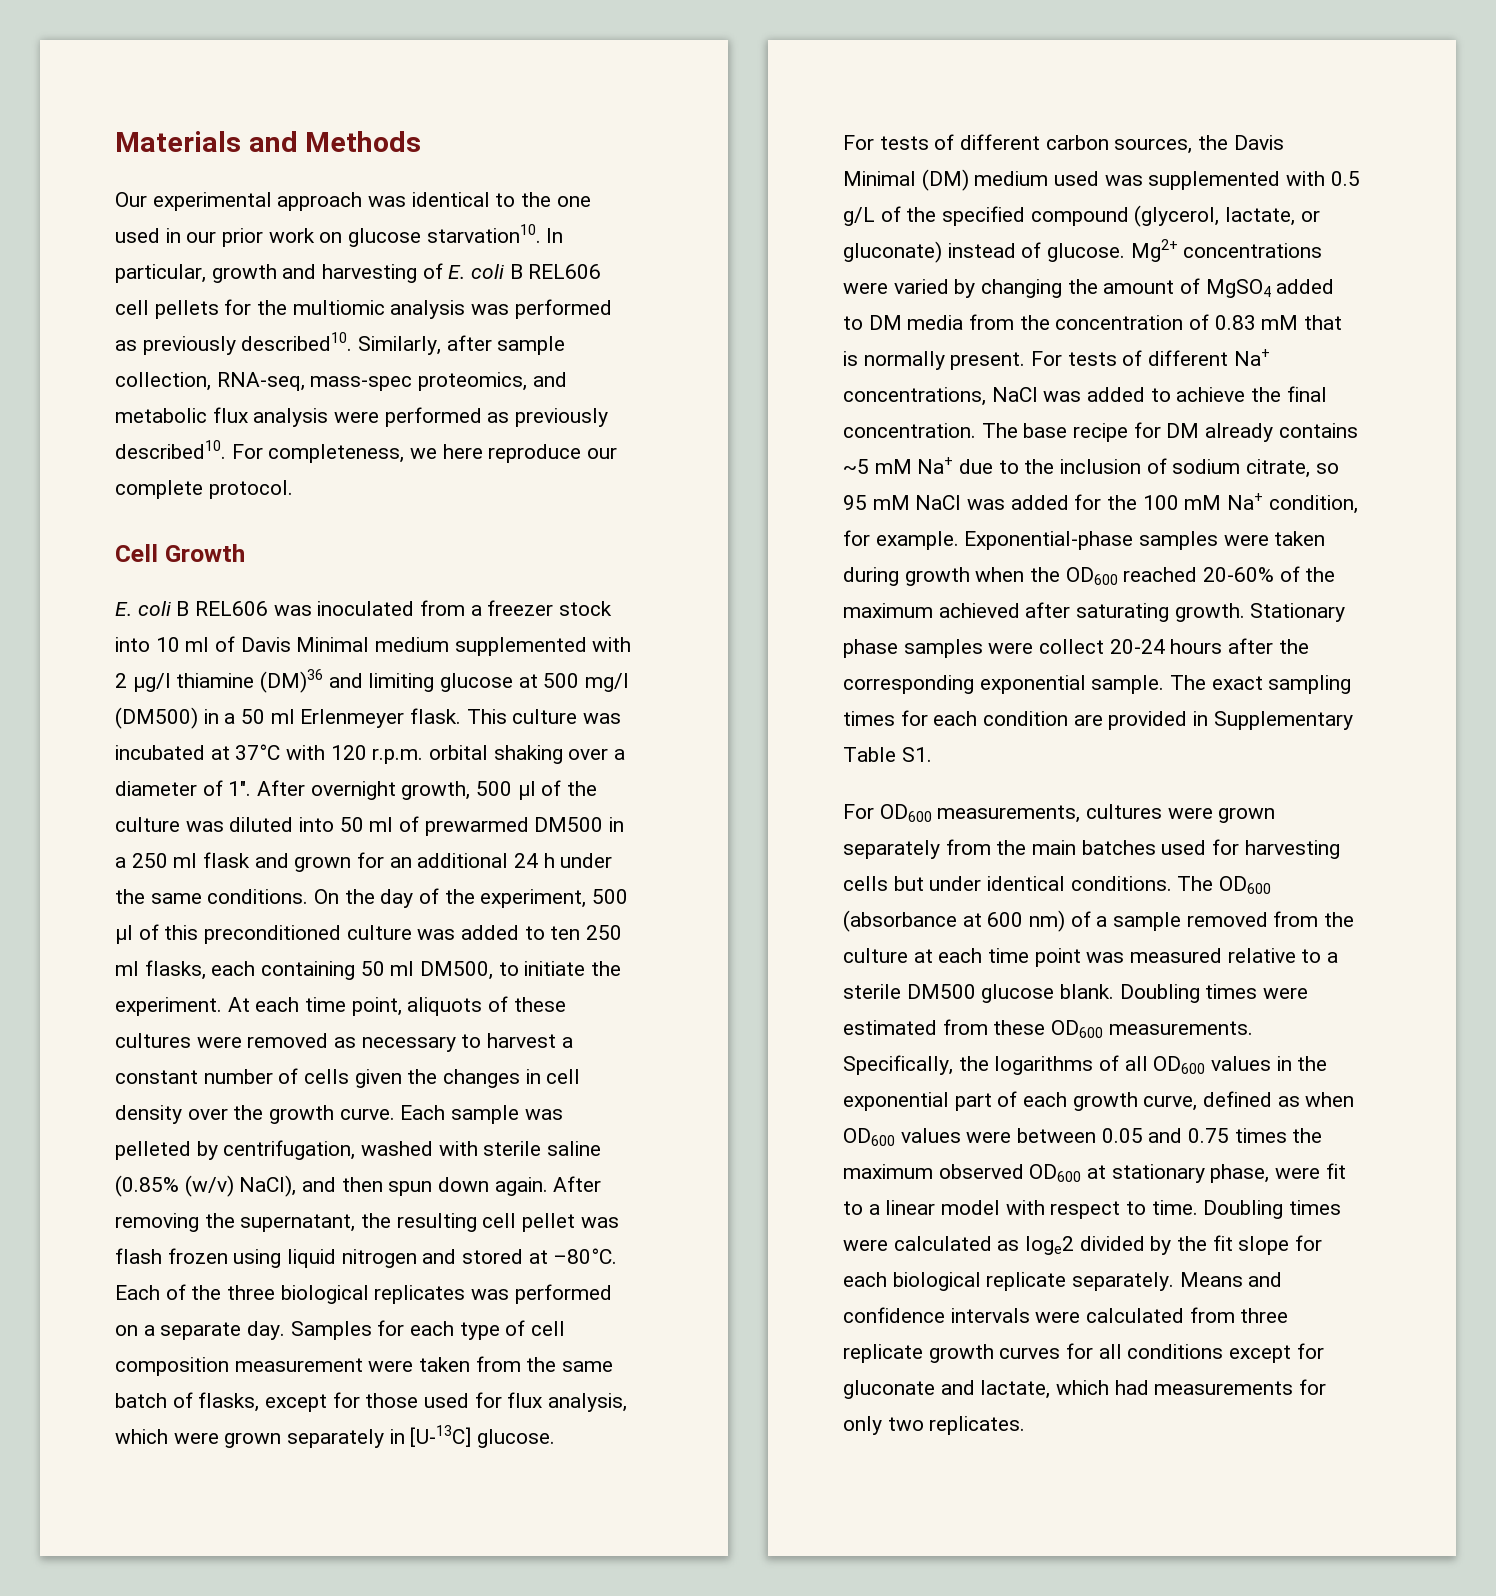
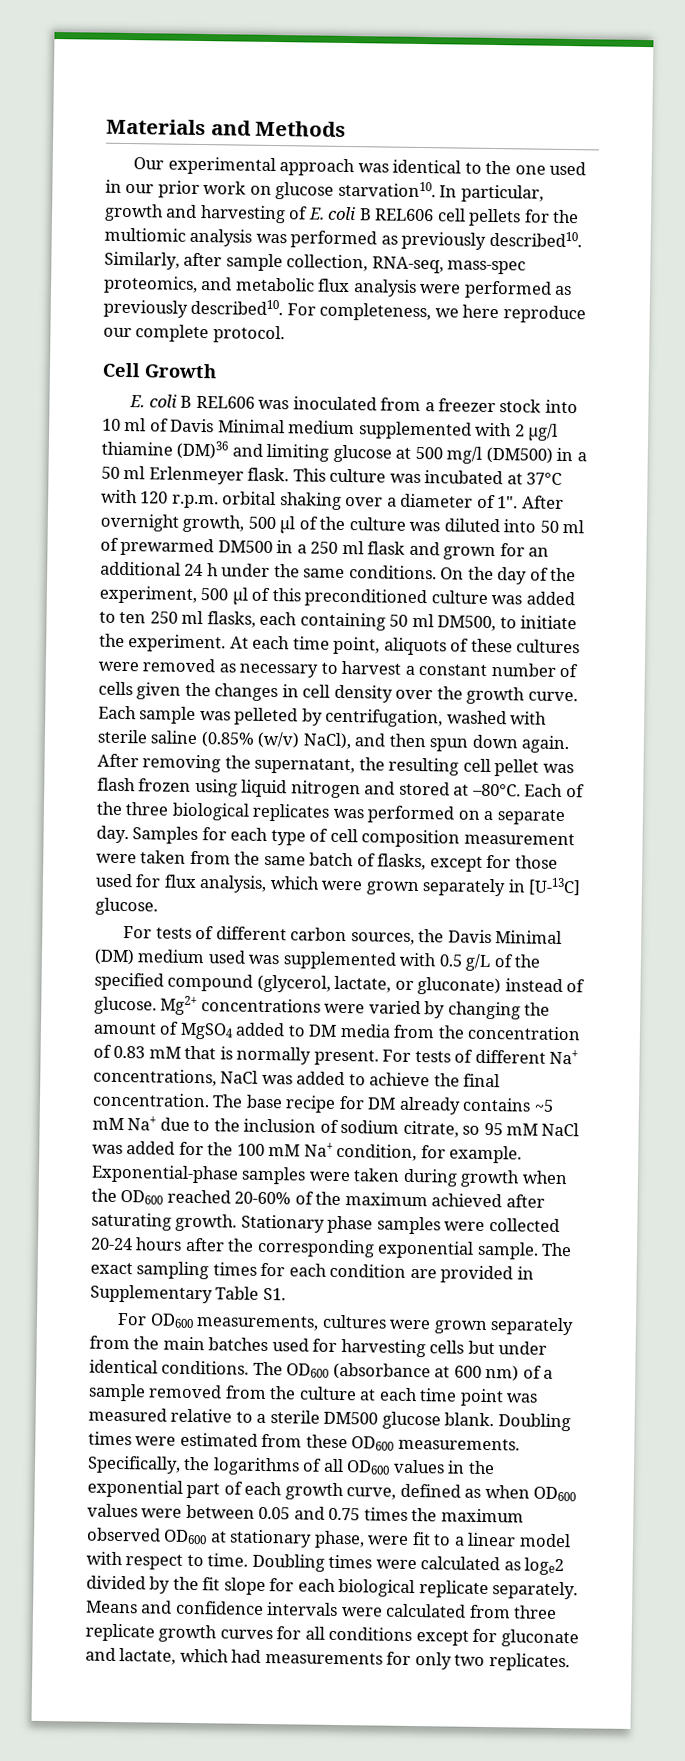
[1039,639,1105,654] collect -> [488,1218,560,1232] collected

